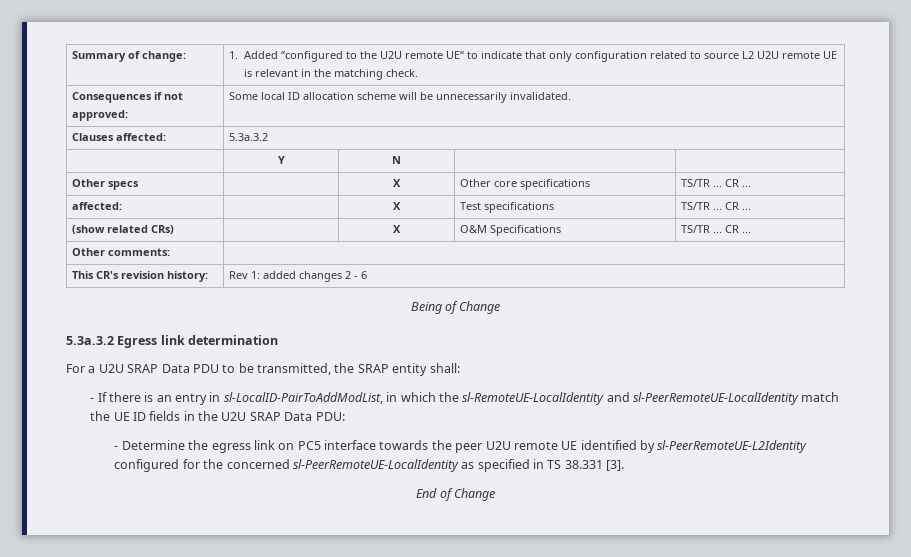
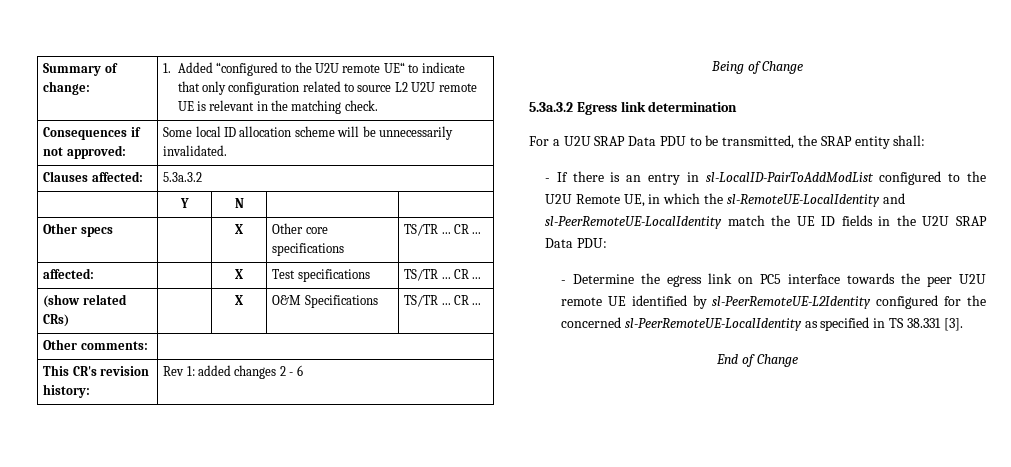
[223,392,383,404] sl-LocalID-PairToAddModList, -> [705,171,986,185] [545,194,645,207] sl-LocalID-PairToAddModList configured to the U2U Remote UE,

